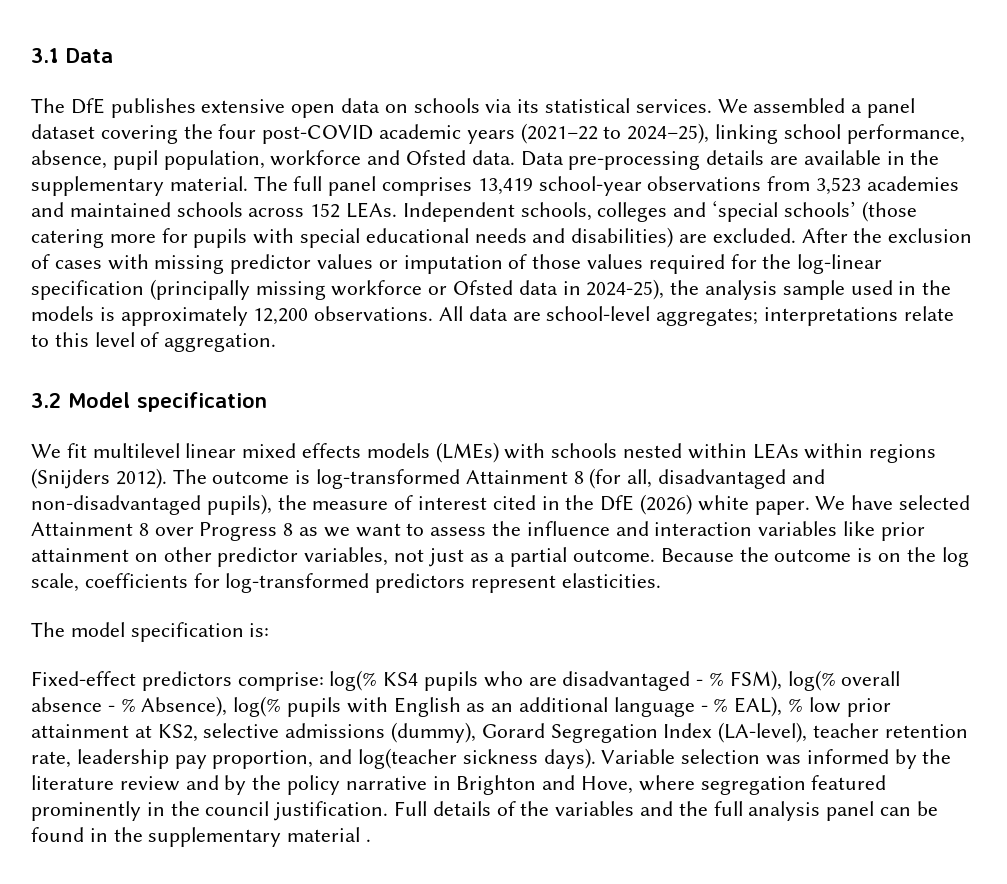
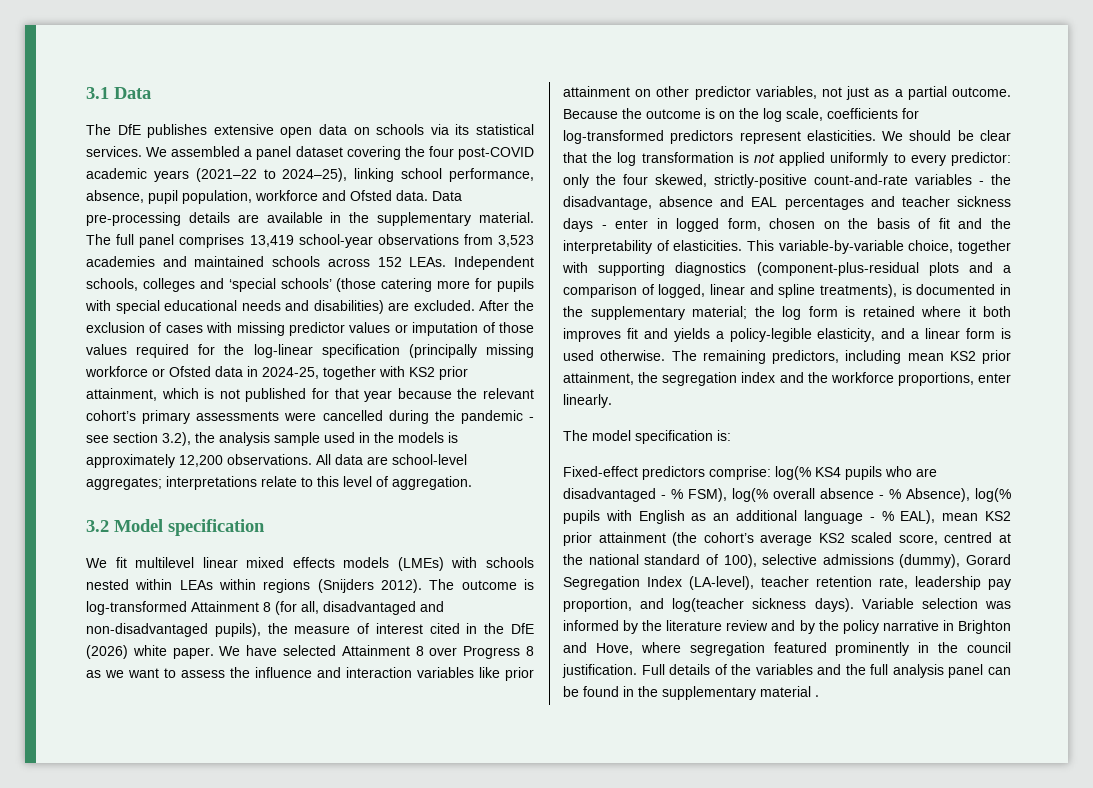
[586,279,665,300] 2024-25), -> [262,366,468,380] [86,388,534,402] [86,410,534,424] [86,432,191,446] 2024-25, together with KS2 prior attainment, which is not published for that year because the relevant cohort’s primary assessments were cancelled during the pandemic - see section 3.2),
(661, 580) none -> [882,130,1011,141] [563,152,1011,166] [563,174,1011,188] [563,196,1011,210] [563,218,1011,232] [563,240,1011,254] [562,262,1011,276] [563,284,1011,298] [563,306,1011,320] [563,328,1012,342] [563,350,1011,364] [563,372,1011,386] [563,394,612,408] We should be clear that the log transformation is not applied uniformly to every predictor: only the four skewed, strictly-positive count-and-rate variables - the disadvantage, absence and EAL percentages and teacher sickness days - enter in logged form, chosen on the basis of fit and the interpretability of elasticities. This variable-by-variable choice, together with supporting diagnostics (component-plus-residual plots and a comparison of logged, linear and spline treatments), is documented in the supplementary material; the log form is retained where it both improves fit and yields a policy-legible elasticity, and a linear form is used otherwise. The remaining predictors, including mean KS2 prior attainment, the segregation index and the workforce proportions, enter linearly.
[788,697,891,717] [31,724,198,742] % low prior attainment at KS2, -> [942,511,1011,521] [563,532,1011,546] [563,554,757,568] mean KS2 prior attainment (the cohort’s average KS2 scaled score, centred at the national standard of 100),

